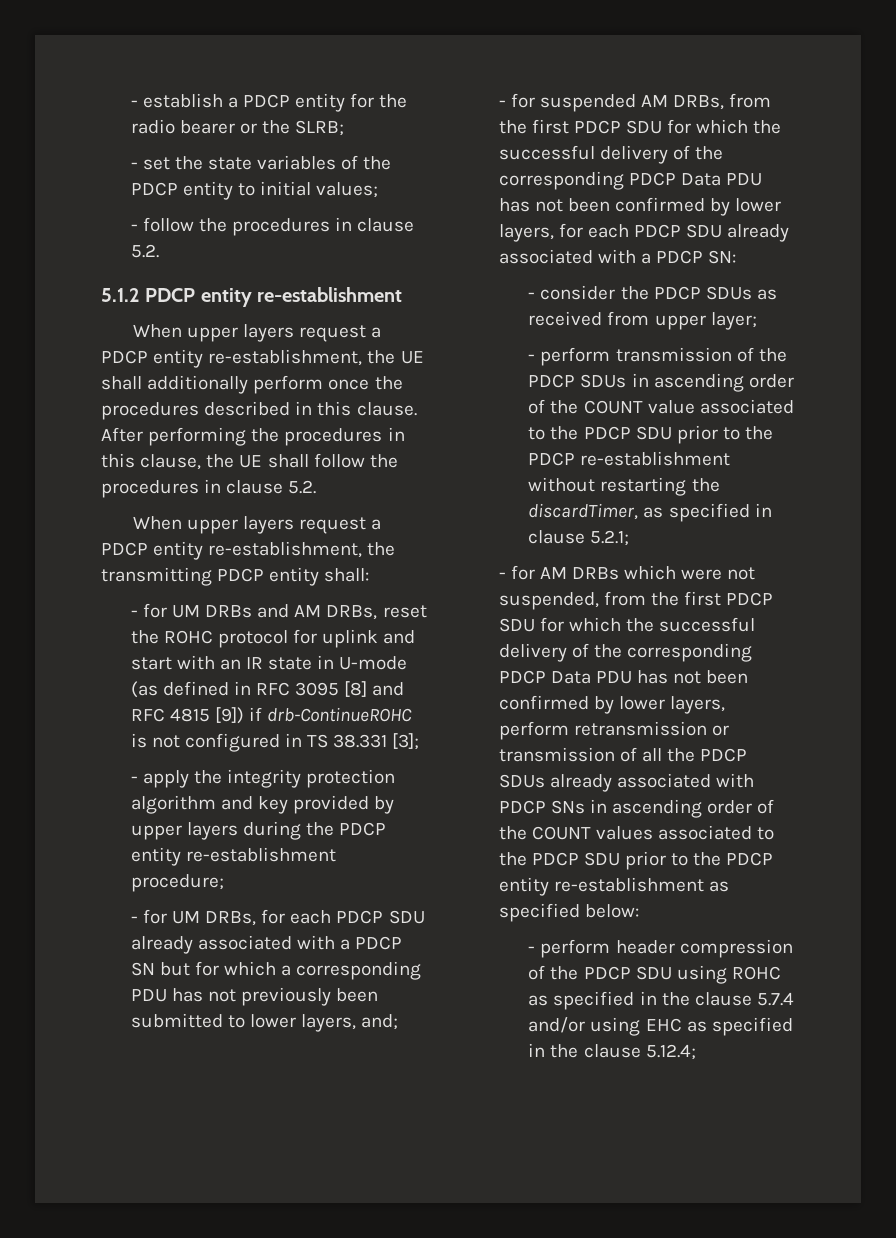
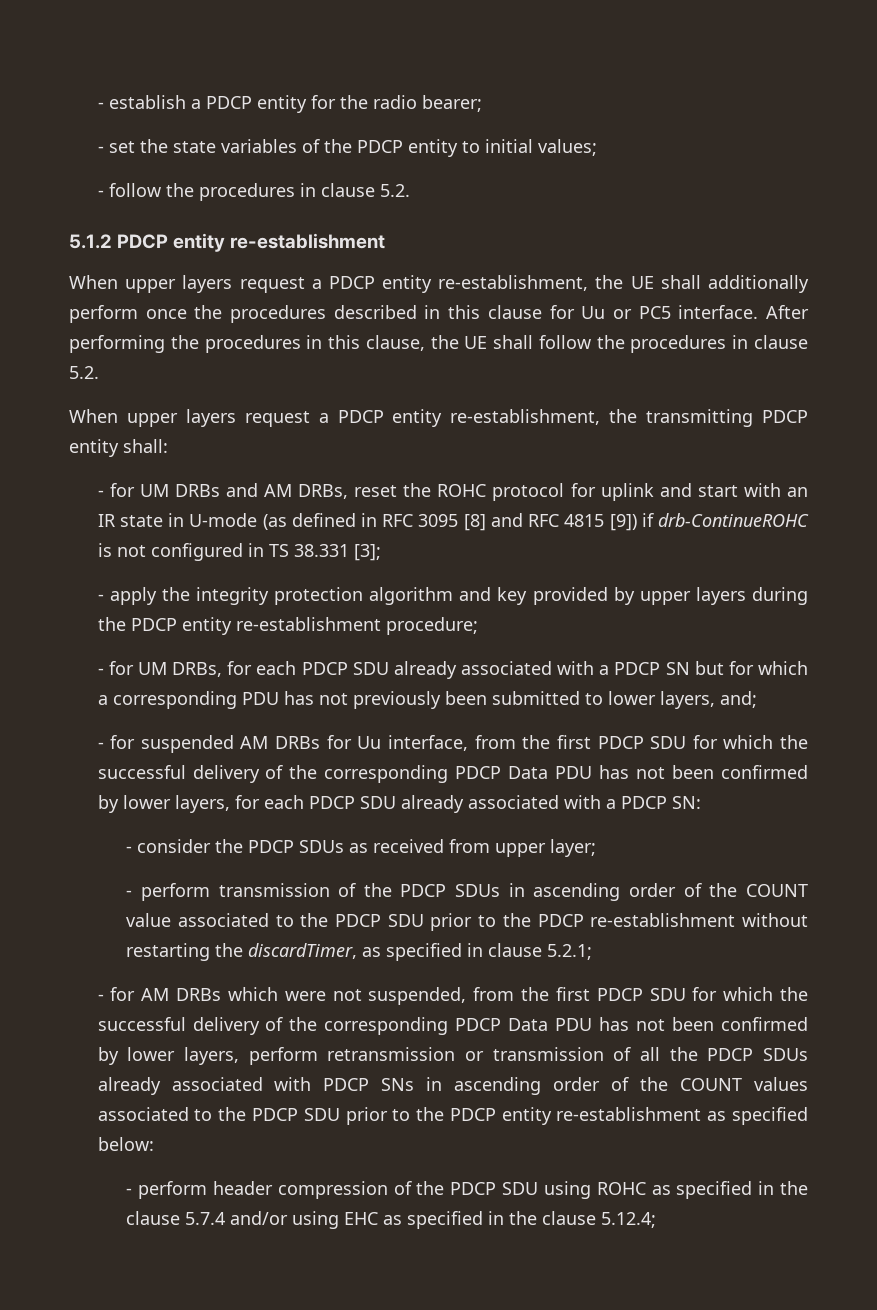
[179,120,345,136] bearer or the SLRB; -> [421,95,482,112] bearer;
[356,402,417,416] clause. -> [487,305,759,319] clause for Uu or PC5 interface.
[673,95,725,110] DRBs, -> [275,735,468,751] DRBs for Uu interface,

